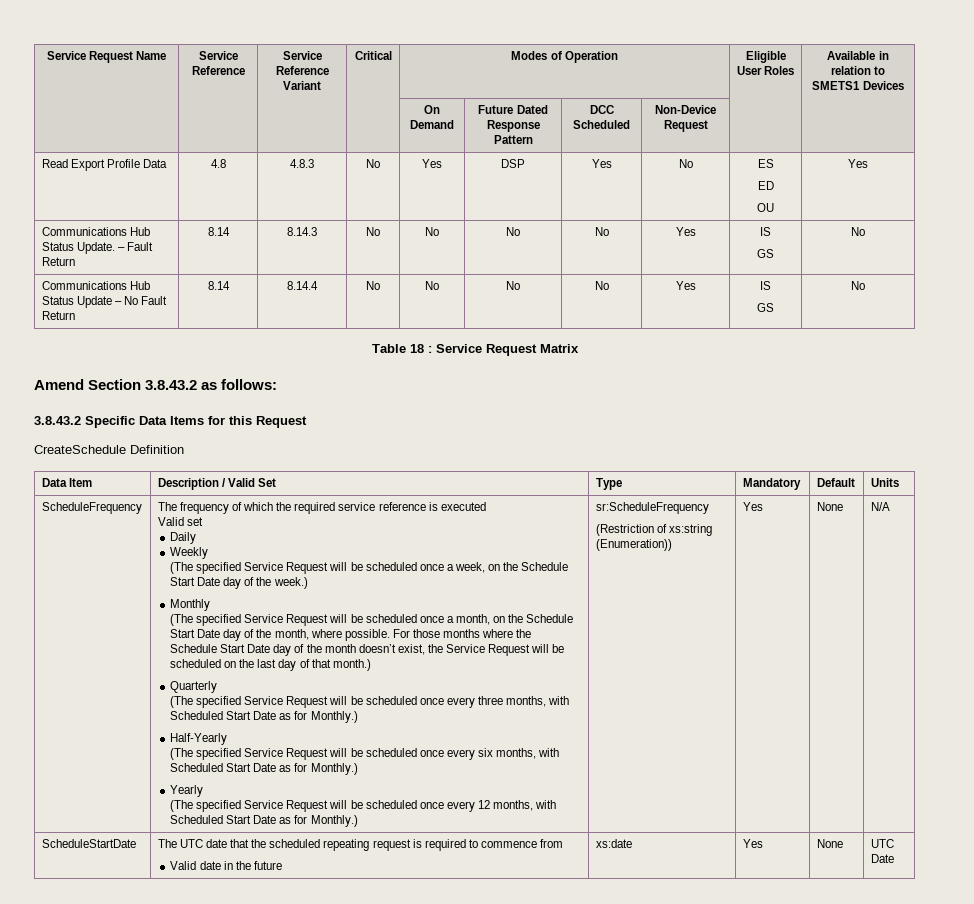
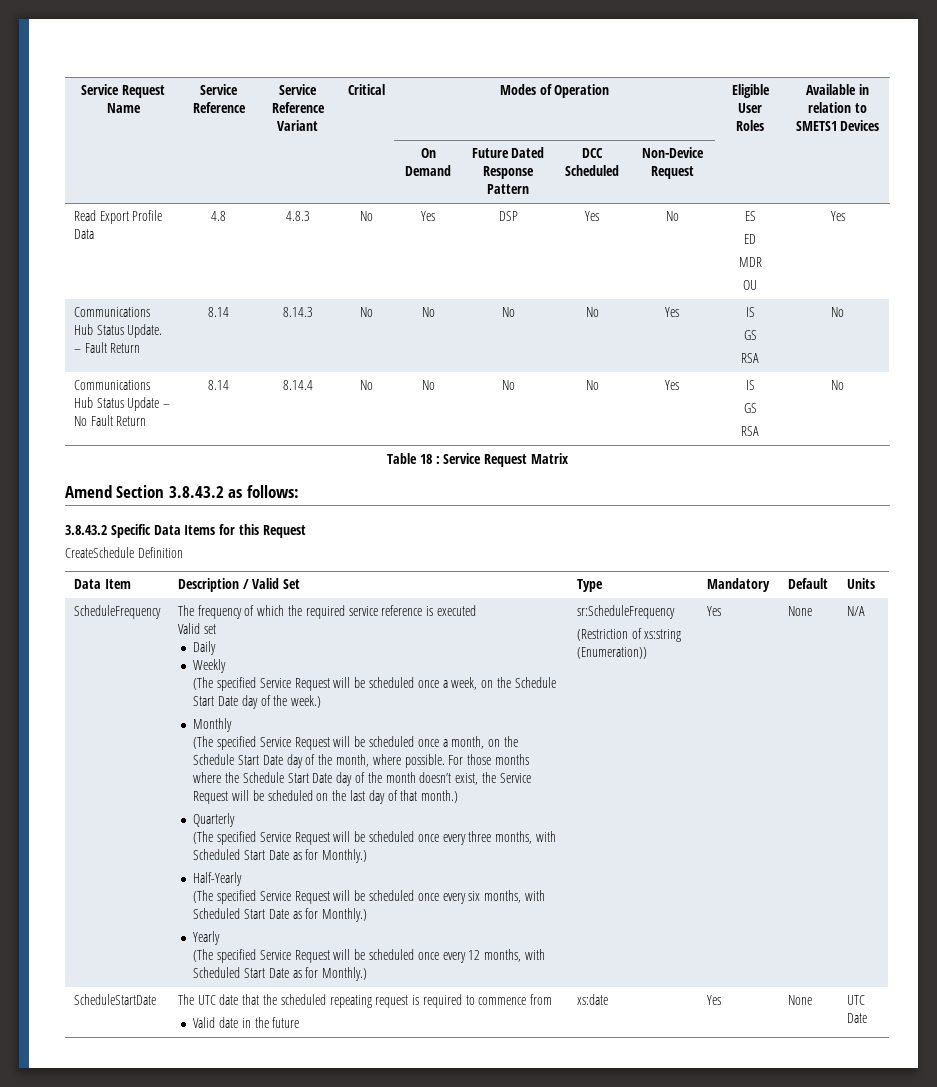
(774, 185) none -> [738,257,762,267] // MDR
(774, 253) none -> [741,353,759,363] // RSA
(774, 307) none -> [741,426,759,436] // RSA

